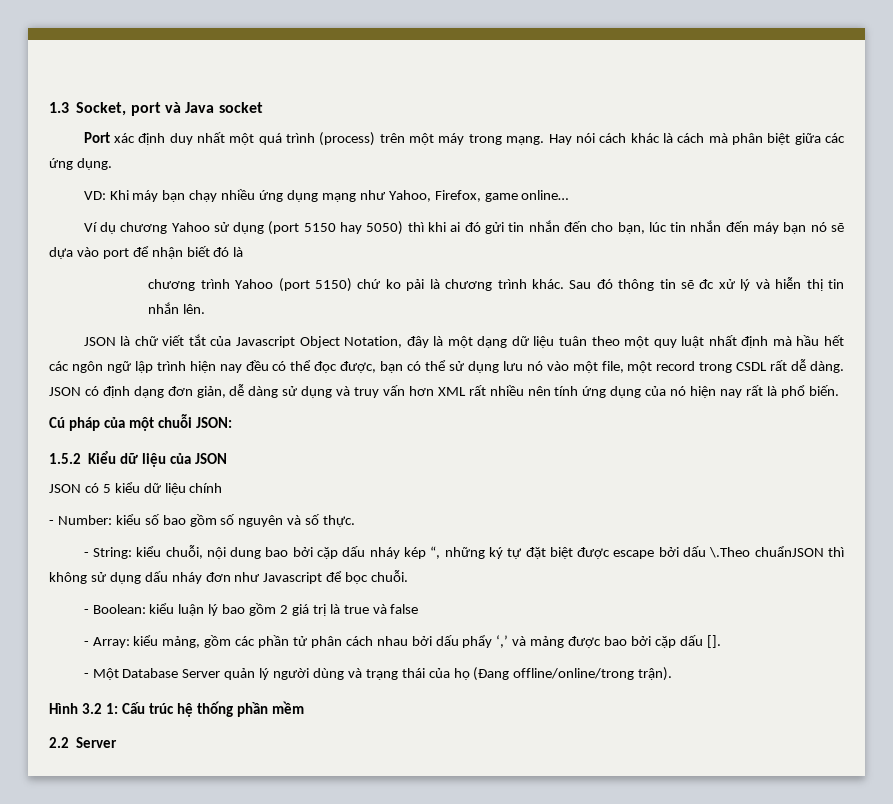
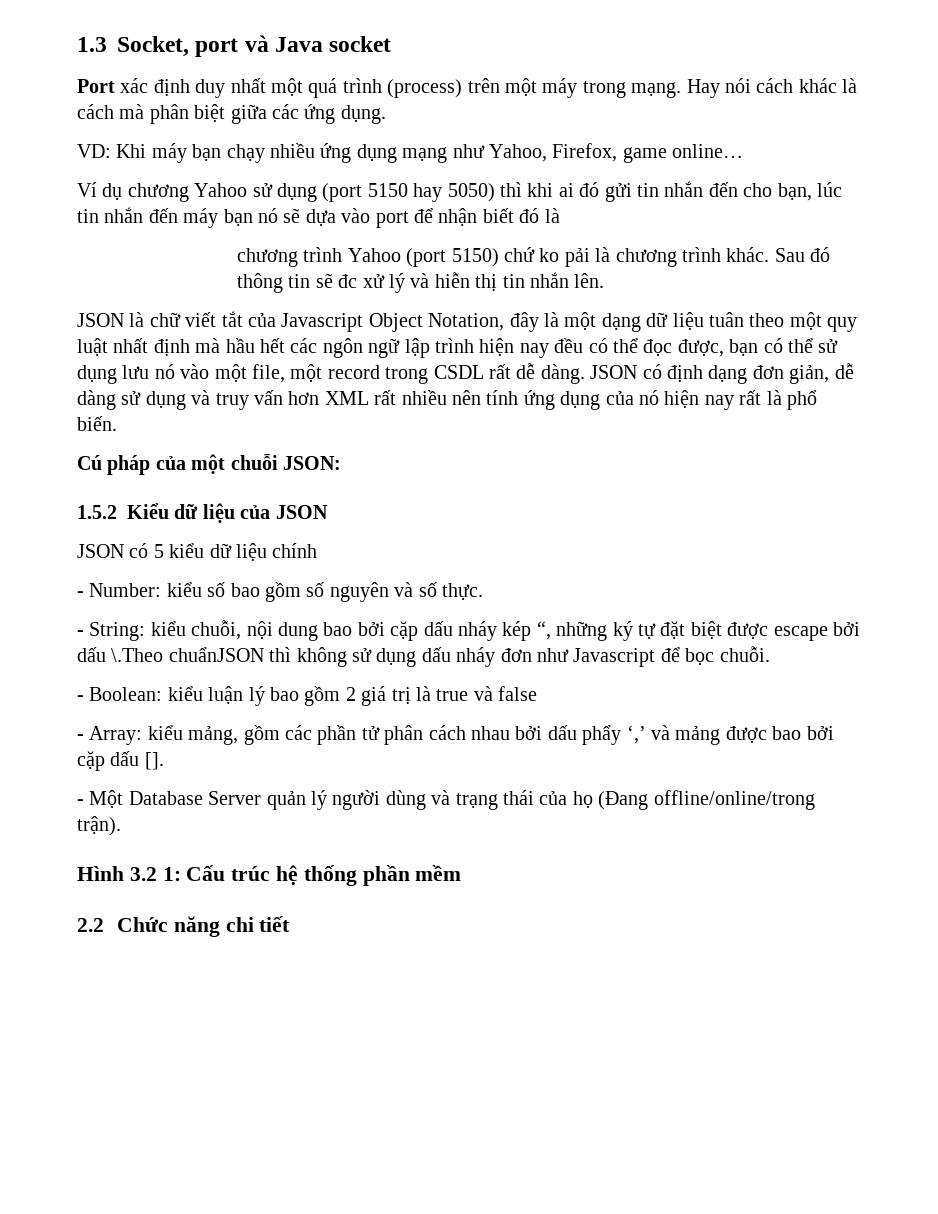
[76,737,118,748] Server -> [116,916,291,937] Chức năng chi tiết

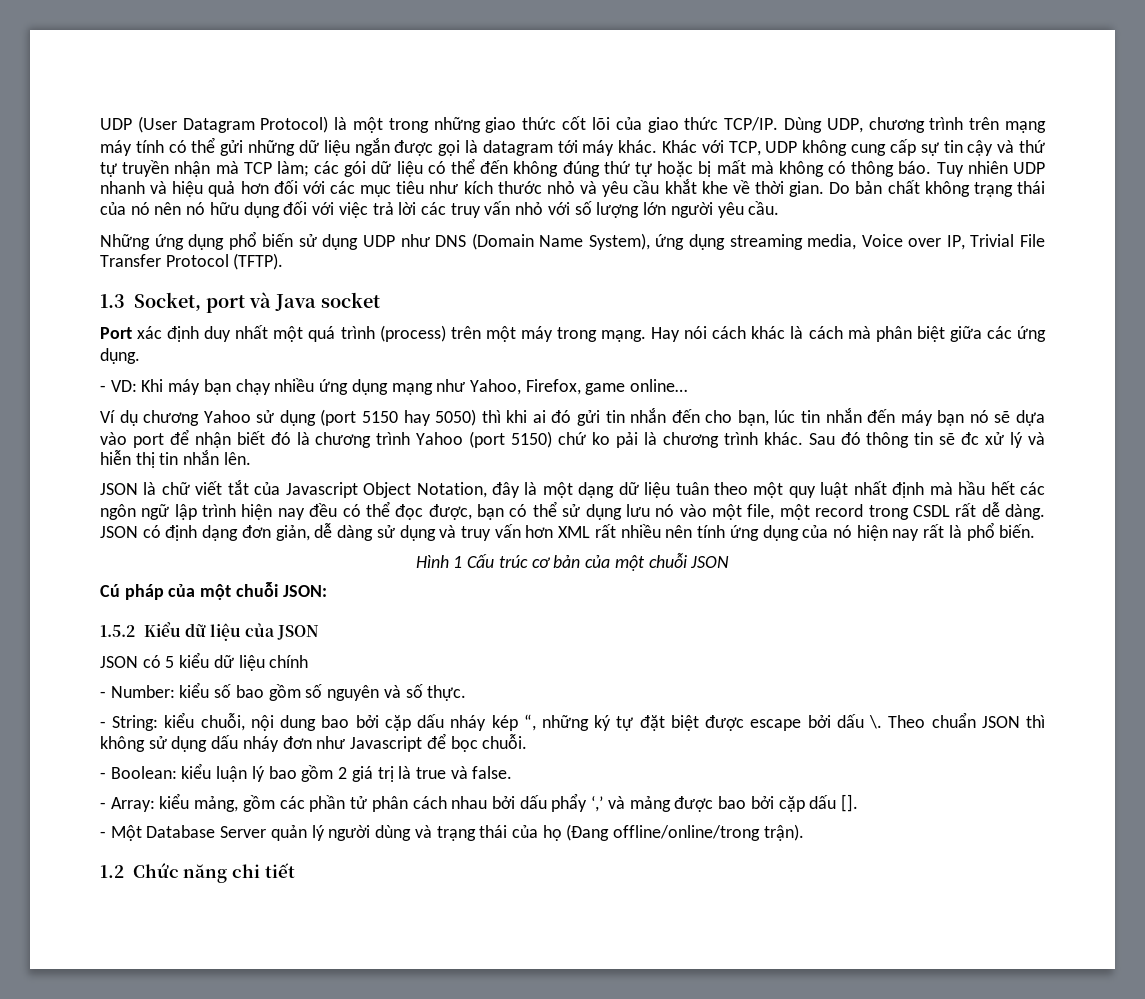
(77, 44) none -> [100,116,1047,133] [100,137,1045,156] [100,158,1046,177] [100,179,1045,197] [100,201,780,218] [100,231,1045,250] [100,253,284,270] UDP (User Datagram Protocol) là một trong những giao thức cốt lõi của giao thức TCP/IP. Dùng UDP, chương trình trên mạng máy tính có thể gửi những dữ liệu ngắn được gọi là datagram tới máy khác. Khác với TCP, UDP không cung cấp sự tin cậy và thứ tự truyền nhận mà TCP làm; các gói dữ liệu có thể đến không đúng thứ tự hoặc bị mất mà không có thông báo. Tuy nhiên UDP nhanh và hiệu quả hơn đối với các mục tiêu như kích thước nhỏ và yêu cầu khắt khe về thời gian. Do bản chất không trạng thái của nó nên nó hữu dụng đối với việc trả lời các truy vấn nhỏ với số lượng lớn người yêu cầu. // Những ứng dụng phổ biến sử dụng UDP như DNS (Domain Name System), ứng dụng streaming media, Voice over IP, Trivial File Transfer Protocol (TFTP). //
(386, 114) none -> [100,385,106,392] -
(560, 215) // -> (310, 438) none
(117, 423) none -> [415,552,730,571] // Hình 1 Cấu trúc cơ bản của một chuỗi JSON
[111,647,264,662] \.Theo chuẩnJSON -> [869,712,1020,729] \. Theo chuẩn JSON
[498,686,538,701] false -> [472,766,513,779] false.
[77,865,462,886] [77,918,104,932] Hình 3.2 1: Cấu trúc hệ thống phần mềm // 2.2 -> [100,865,124,878] 1.2

